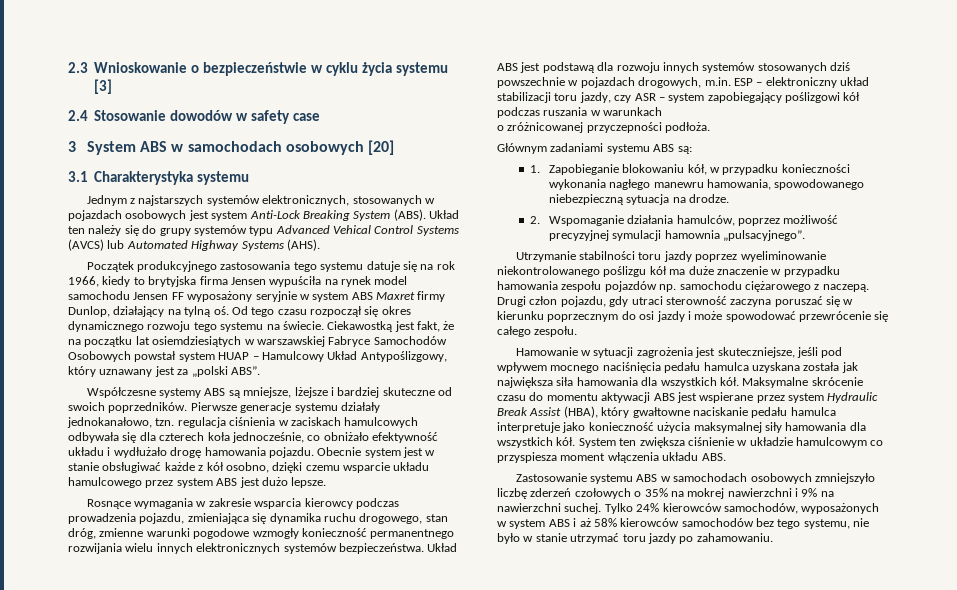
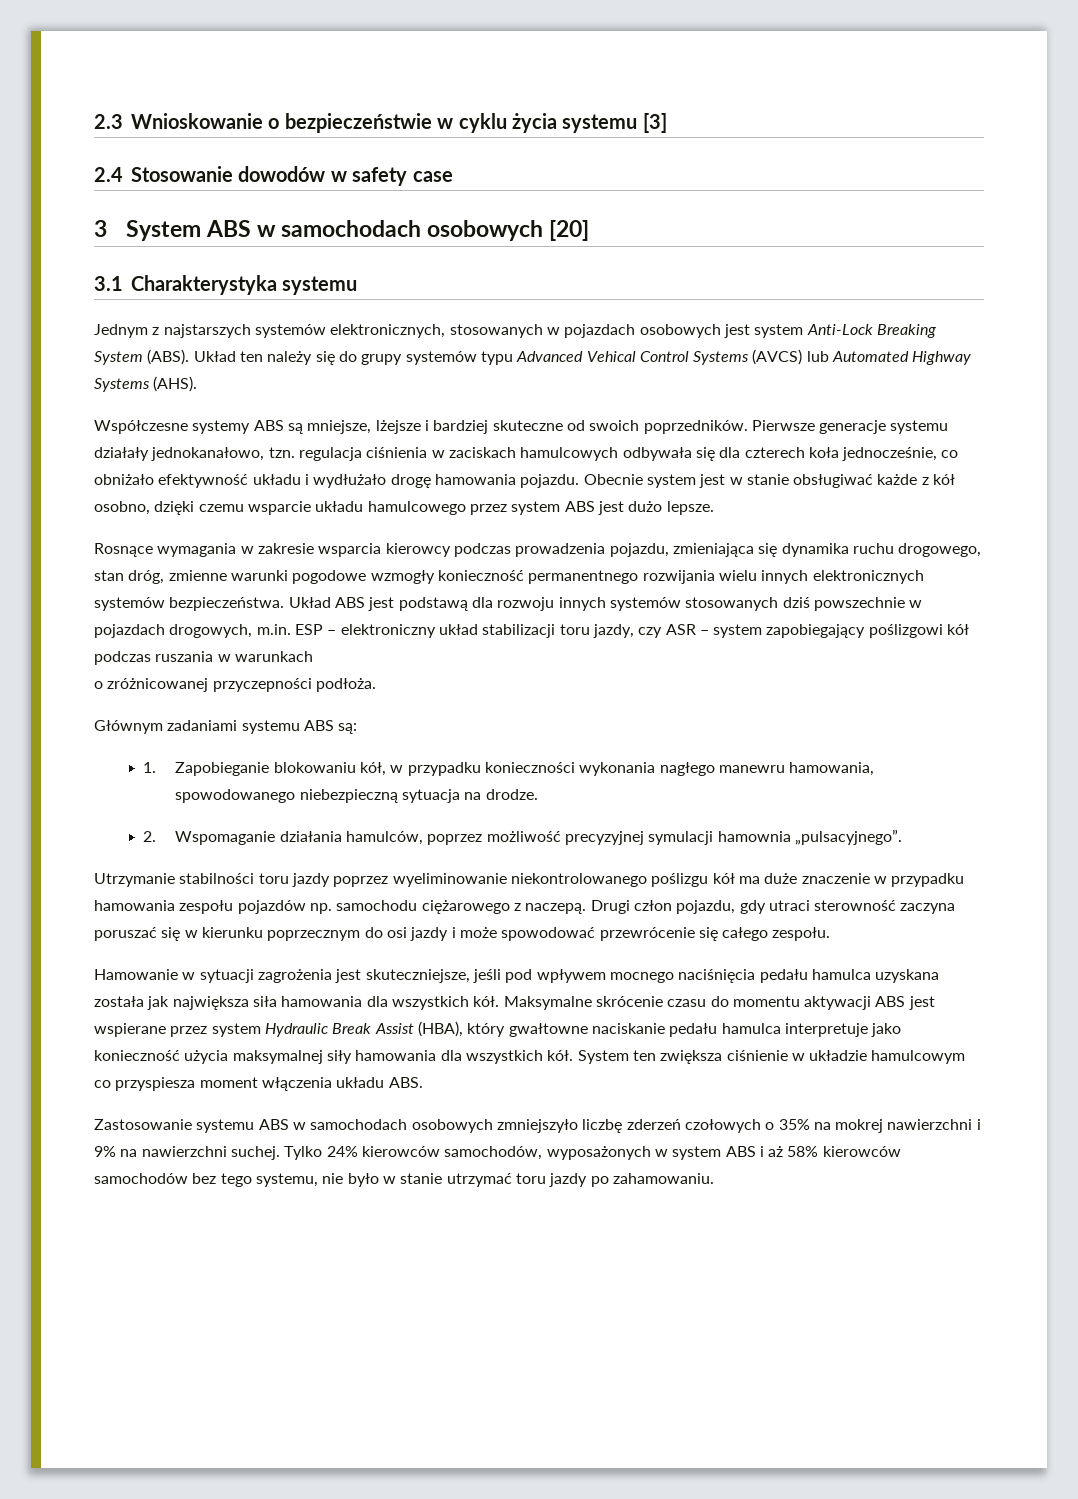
[86,261,455,272] [68,276,408,287] [68,291,446,302] [68,306,411,317] [68,321,455,332] [68,336,447,347] [68,351,447,362] [68,366,260,377] // Początek produkcyjnego zastosowania tego systemu datuje się na rok 1966, kiedy to brytyjska firma Jensen wypuściła na rynek model samochodu Jensen FF wyposażony seryjnie w system ABS Maxret firmy Dunlop, działający na tylną oś. Od tego czasu rozpoczął się okres dynamicznego rozwoju tego systemu na świecie. Ciekawostką jest fakt, że na początku lat osiemdziesiątych w warszawskiej Fabryce Samochodów Osobowych powstał system HUAP – Hamulcowy Układ Antypoślizgowy, który uznawany jest za „polski ABS”. -> (198, 384) none

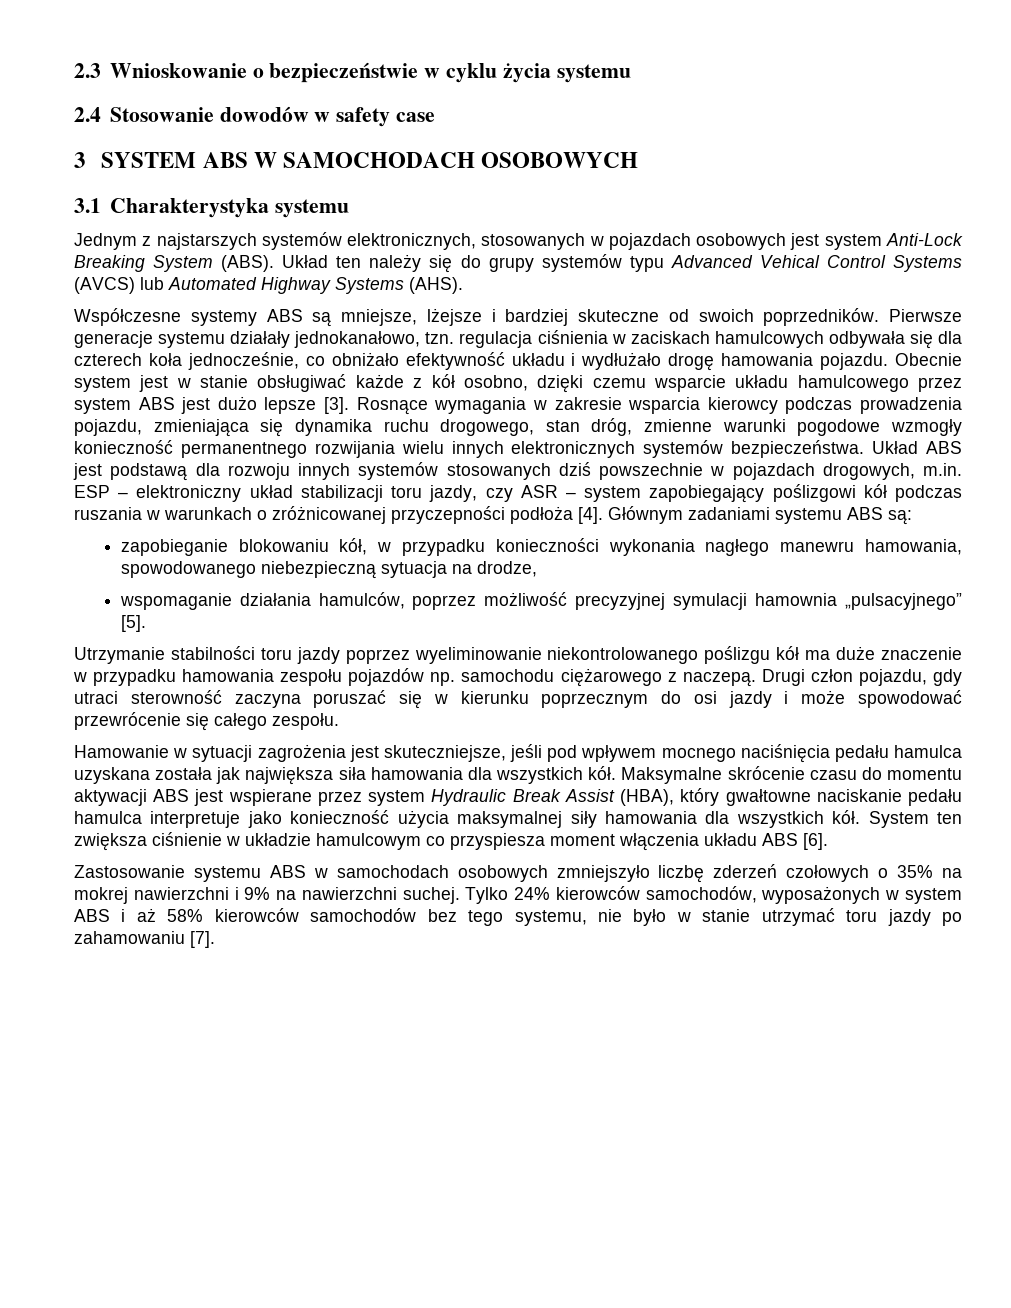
[642,113,667,133] [3] -> (631, 73) none
[125,220,590,241] System ABS w samochodach osobowych [20] -> [101,152,639,168] SYSTEM ABS W SAMOCHODACH OSOBOWYCH
[666,501,714,515] lepsze. // -> [264,397,350,414] lepsze [3].
(313, 656) // -> (252, 513) none
[315,678,376,692] podłoża. // -> [510,506,603,524] podłoża [4].
[143,762,270,776] 1. Zapobieganie -> [120,539,228,556] zapobieganie
[485,789,538,800] [143,831,276,845] drodze. // 2. Wspomaganie -> [476,561,537,577] [119,593,232,610] drodze, // wspomaganie
[794,829,902,845] „pulsacyjnego”. -> [844,593,962,610] [120,615,146,632] „pulsacyjnego” [5].
[388,1077,423,1088] ABS. -> [762,833,828,850] ABS [6].
[612,1173,714,1184] zahamowaniu. -> [74,931,215,948] zahamowaniu [7].

